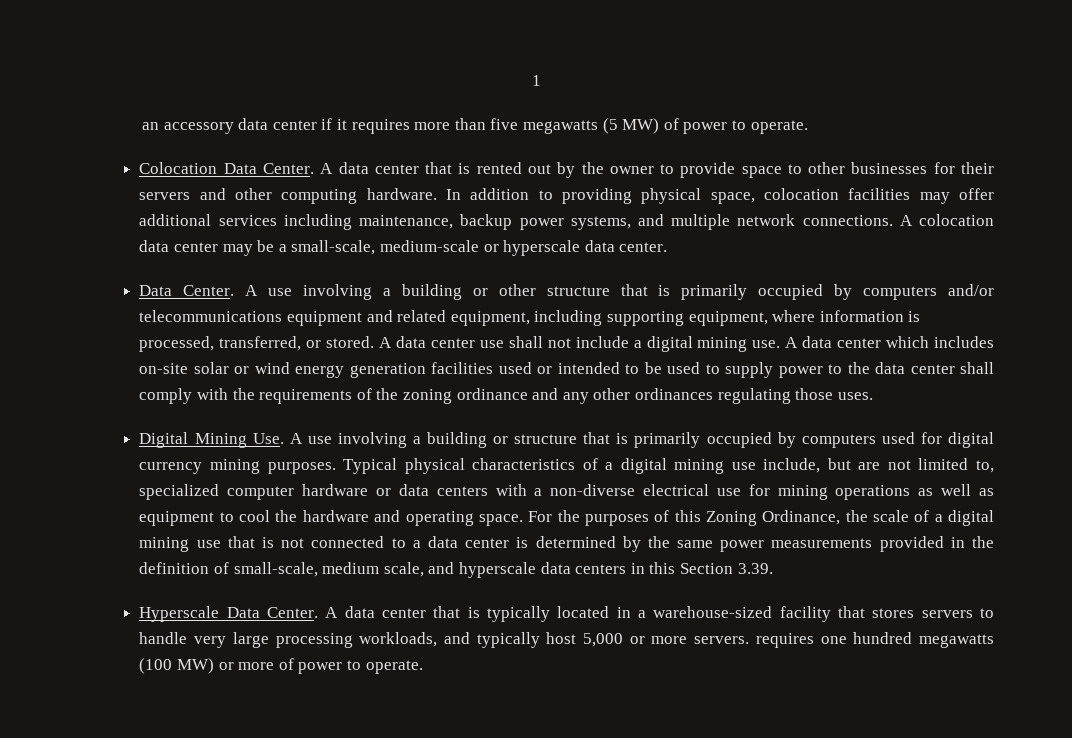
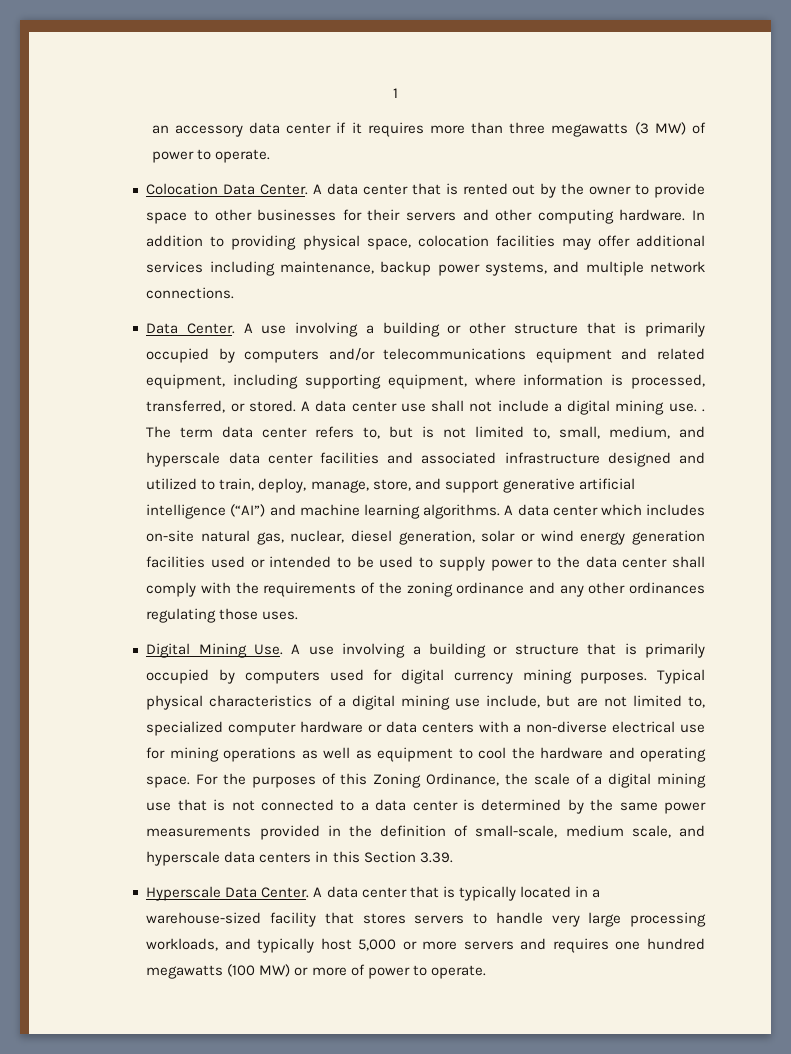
[490,118,618,134] five megawatts (5 -> [509,122,649,137] three megawatts (3
[899,214,994,226] [139,240,668,256] A colocation data center may be a small-scale, medium-scale or hyperscale data center. -> (235, 293) none
(781, 344) none -> [702,409,706,412] [146,426,706,439] [146,452,706,467] [146,478,635,493] [146,504,501,519] . The term data center refers to, but is not limited to, small, medium, and hyperscale data center facilities and associated infrastructure designed and utilized to train, deploy, manage, store, and support generative artificial intelligence (“AI”) and machine learning algorithms.
(189, 368) none -> [200,530,475,545] natural gas, nuclear, diesel generation,
[694,636,750,644] servers. -> [463,938,547,950] servers and

